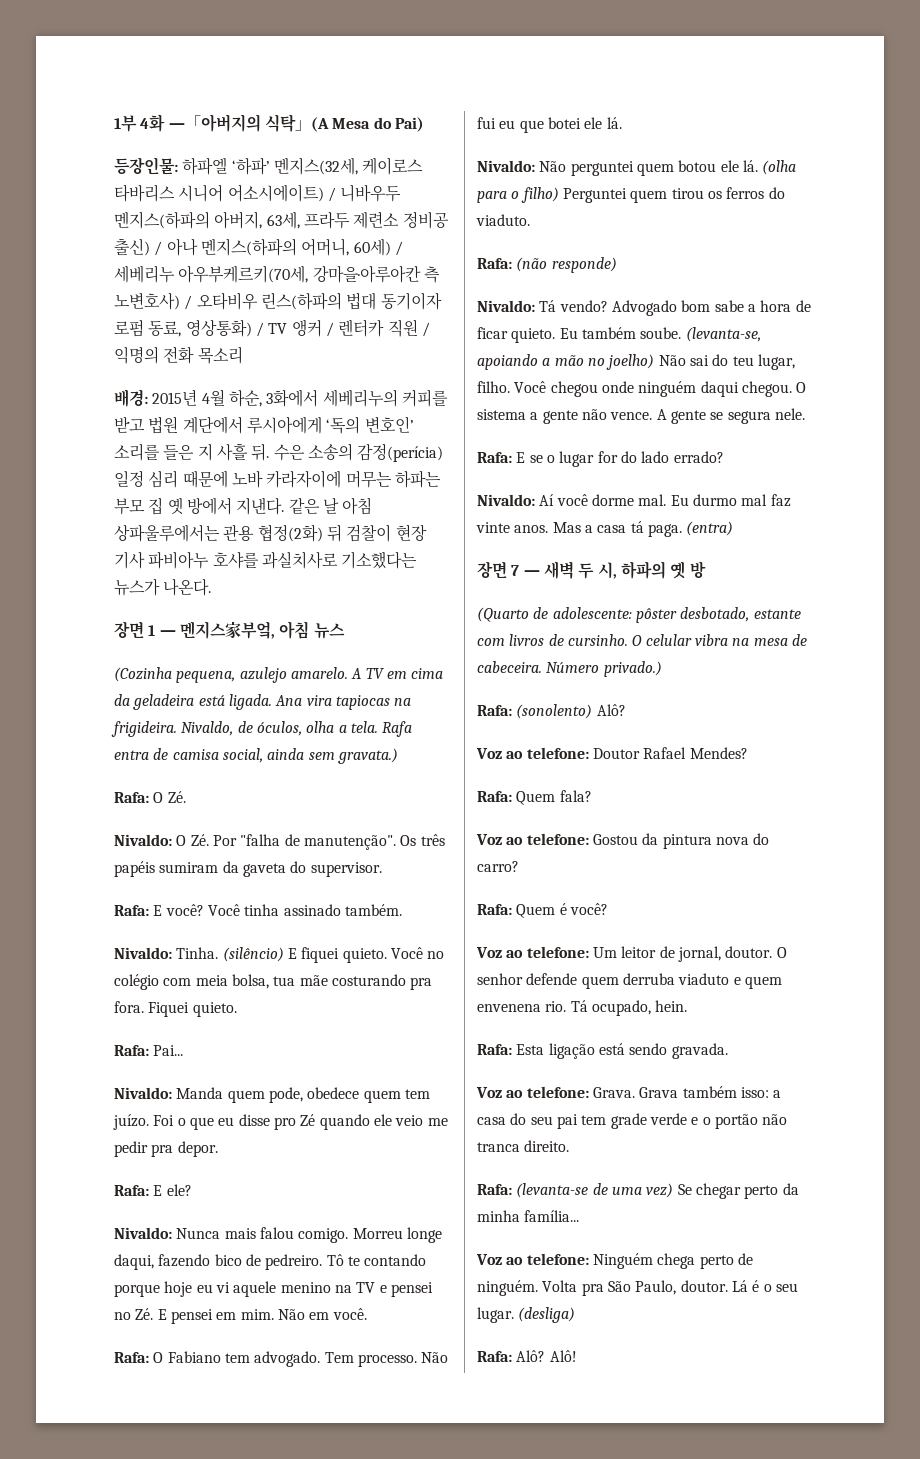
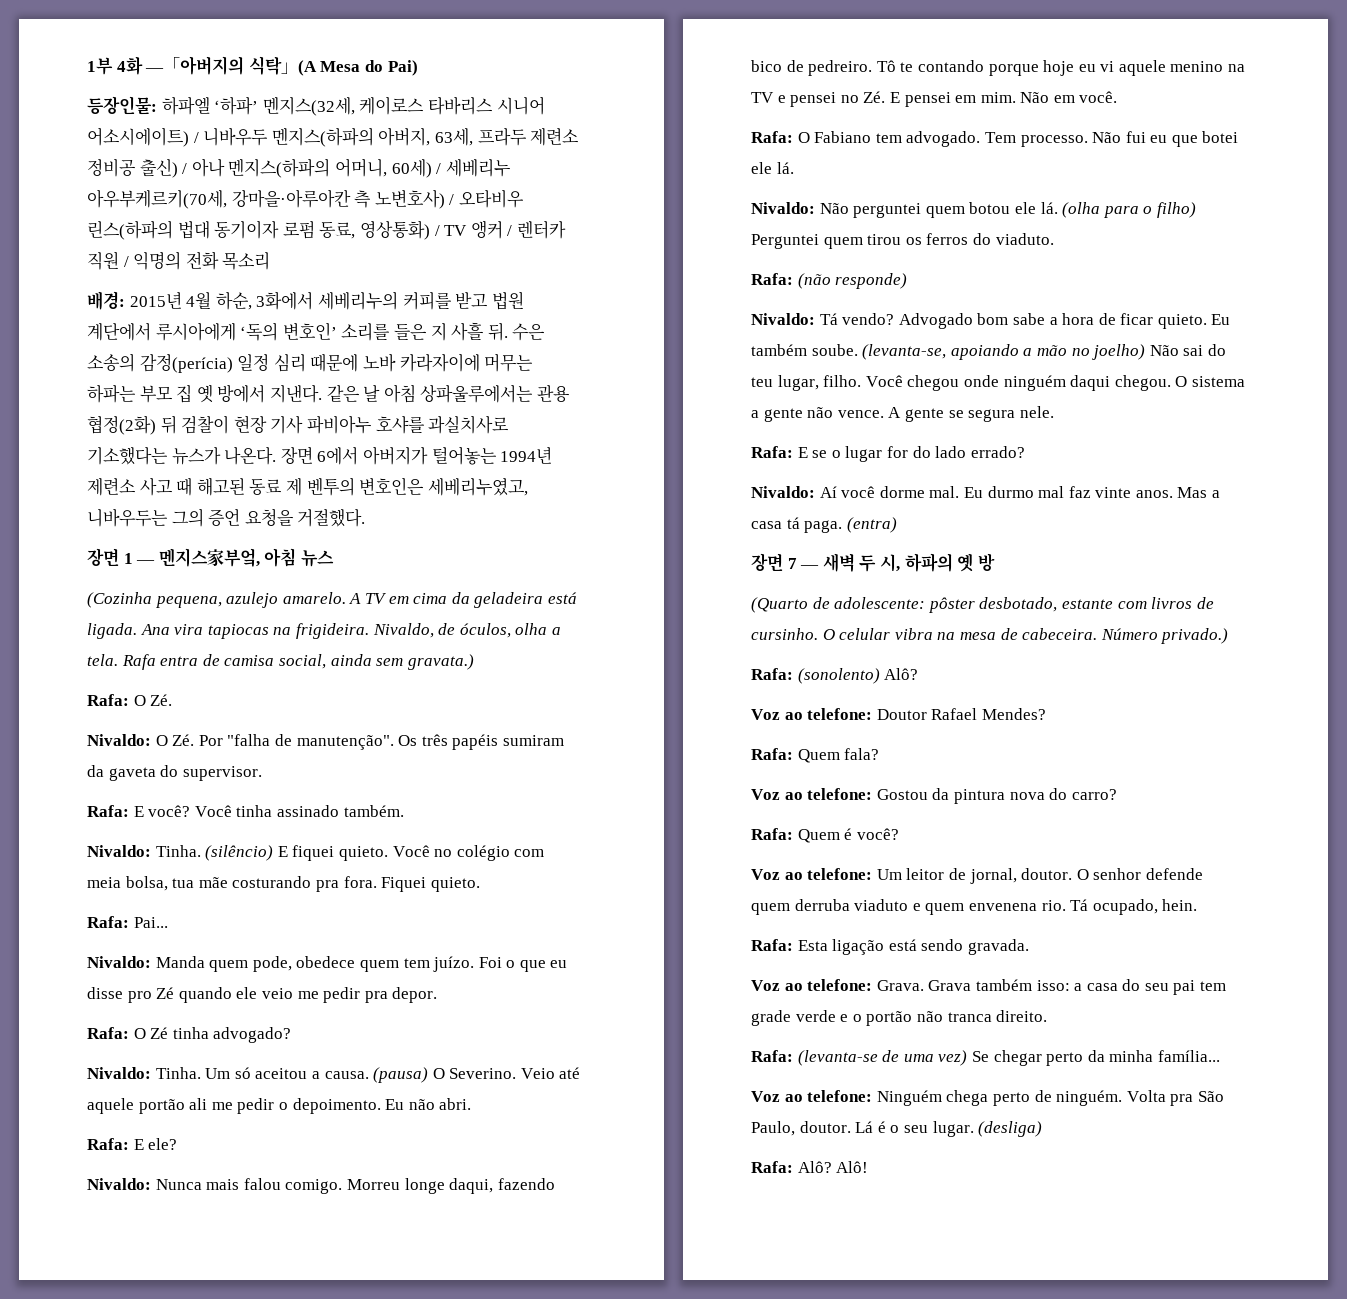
(212, 587) none -> [280,446,553,465] [87,477,528,496] [87,508,366,527] 장면 6에서 아버지가 털어놓는 1994년 제련소 사고 때 해고된 동료 제 벤투의 변호인은 세베리누였고, 니바우두는 그의 증언 요청을 거절했다.
(218, 1149) none -> [87,1027,292,1043] [87,1067,581,1083] [87,1098,472,1114] // Rafa: O Zé tinha advogado? // Nivaldo: Tinha. Um só aceitou a causa. (pausa) O Severino. Veio até aquele portão ali me pedir o depoimento. Eu não abri.

